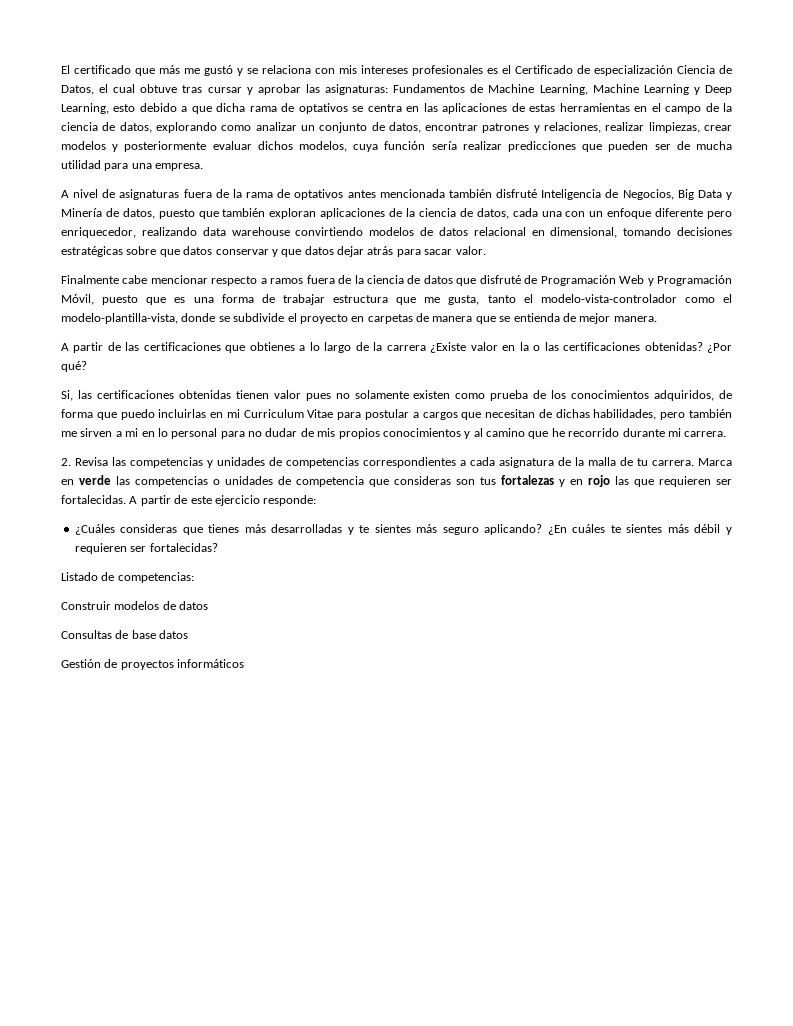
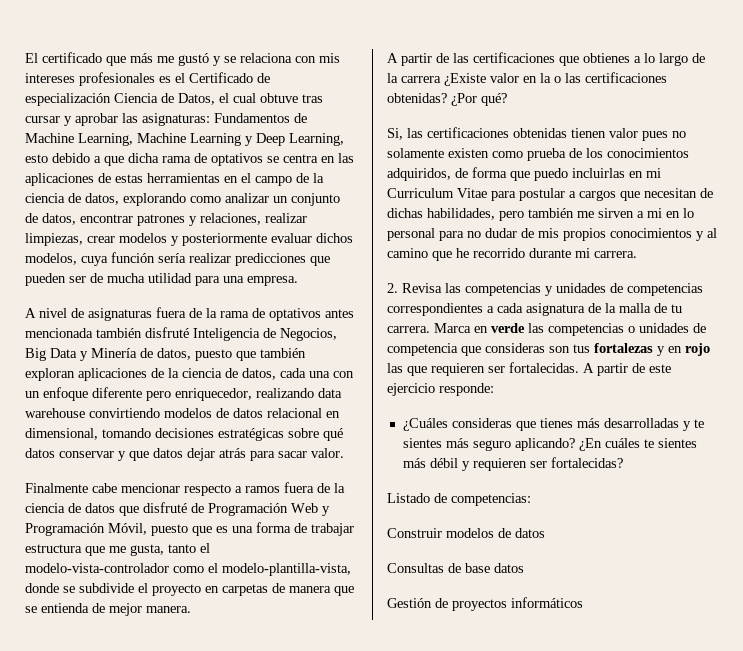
[159,249,180,257] que -> [323,428,343,441] qué

